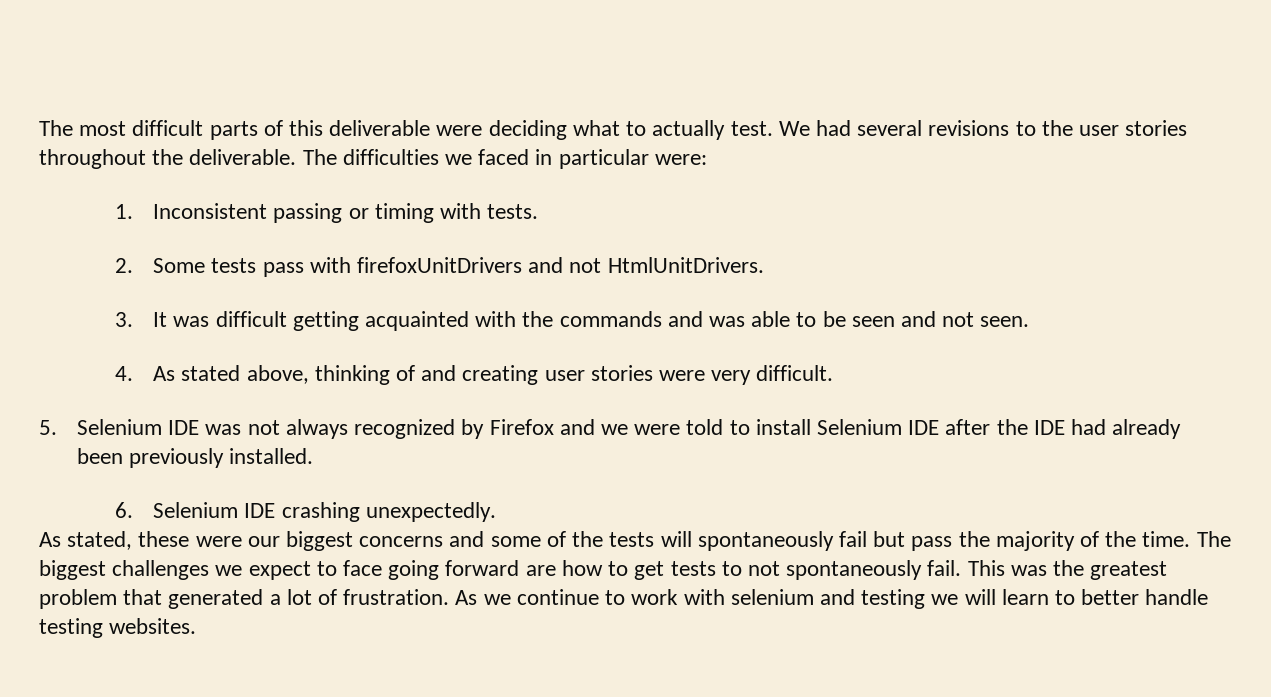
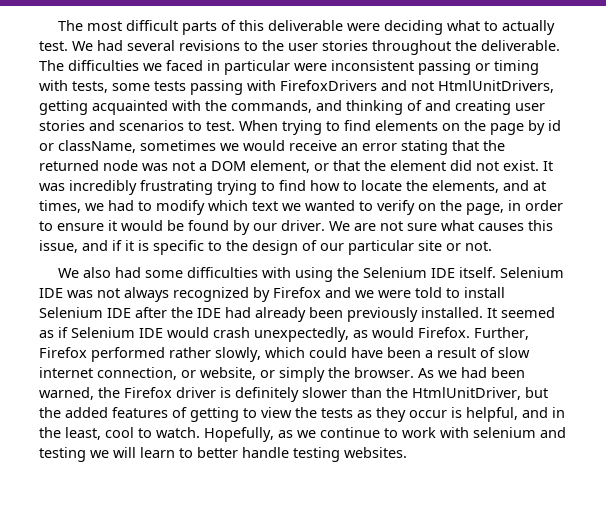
[654,154,707,165] [115,203,268,219] were: // 1. Inconsistent -> [294,60,414,71] were inconsistent
[487,204,539,219] [115,257,764,277] [115,311,1030,331] [115,365,309,384] tests. // 2. Some tests pass with firefoxUnitDrivers and not HtmlUnitDrivers. // 3. It was difficult getting acquainted with the commands and was able to be seen and not seen. // 4. As stated above, -> [72,80,554,95] [39,100,342,115] tests, some tests passing with FirefoxDrivers and not HtmlUnitDrivers, getting acquainted with the commands, and
[658,365,834,385] [39,420,57,435] were very difficult. // 5. -> [89,120,561,135] [39,140,505,155] [39,160,553,173] [39,180,546,195] [39,200,563,215] [39,220,553,235] [39,240,492,255] [57,267,496,282] and scenarios to test. When trying to find elements on the page by id or className, sometimes we would receive an error stating that the returned node was not a DOM element, or that the element did not exist. It was incredibly frustrating trying to find how to locate the elements, and at times, we had to modify which text we wanted to verify on the page, in order to ensure it would be found by our driver. We are not sure what causes this issue, and if it is specific to the design of our particular site or not. // We also had some difficulties with using the Selenium IDE itself.
[115,502,496,522] [39,531,1231,551] [39,560,1168,580] [39,589,478,609] // 6. Selenium IDE crashing unexpectedly. // As stated, these were our biggest concerns and some of the tests will spontaneously fail but pass the majority of the time. The biggest challenges we expect to face going forward are how to get tests to not spontaneously fail. This was the greatest problem that generated a lot of frustration. As -> [487,307,555,318] [39,327,529,342] [39,347,530,362] [39,367,525,382] [39,387,548,402] [39,407,565,422] [39,427,293,442] It seemed as if Selenium IDE would crash unexpectedly, as would Firefox. Further, Firefox performed rather slowly, which could have been a result of slow internet connection, or website, or simply the browser. As we had been warned, the Firefox driver is definitely slower than the HtmlUnitDriver, but the added features of getting to view the tests as they occur is helpful, and in the least, cool to watch. Hopefully, as

